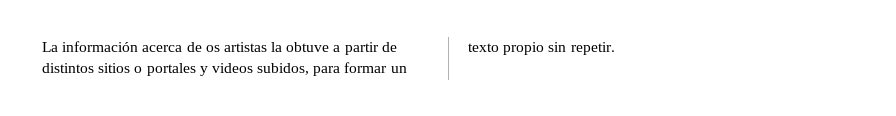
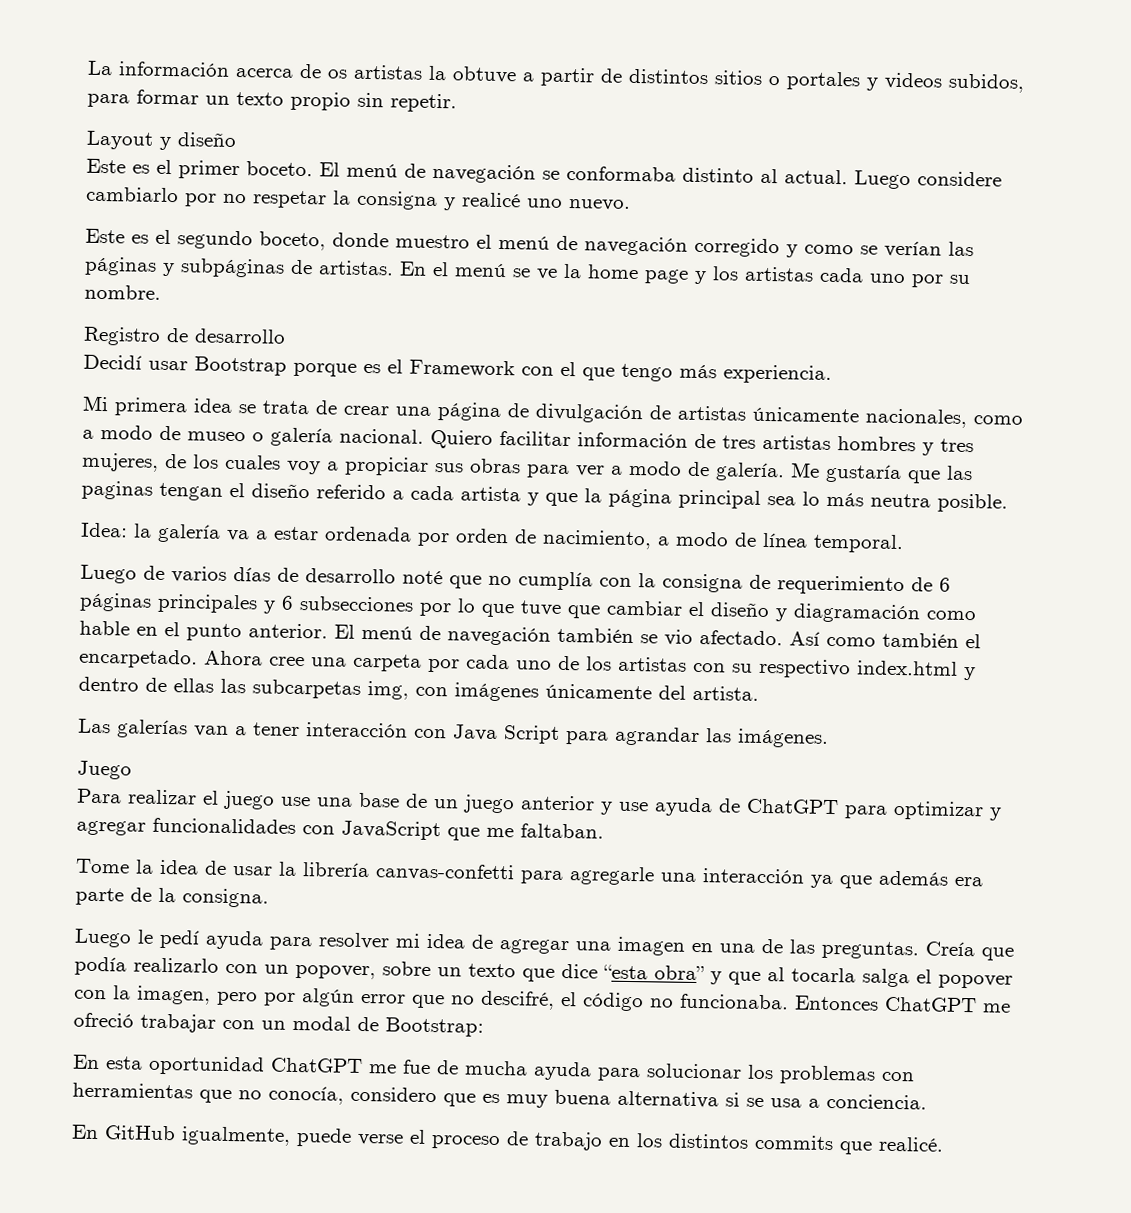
(615, 48) none -> [86,130,237,151] [86,158,1002,190] [86,186,631,211] [85,228,974,258] [84,256,971,288] [84,284,161,300] [83,326,286,346] [83,354,832,384] [82,395,1023,429] [82,425,974,456] [81,452,973,484] [81,480,1008,513] [80,522,904,554] [80,564,951,596] [79,592,976,624] [79,620,981,649] [79,648,976,681] [78,676,759,702] [78,718,829,748] [77,760,132,780] [77,788,1002,821] [76,817,604,841] [75,858,983,889] [75,887,269,908] [74,928,1014,961] [74,956,1013,989] [74,985,1011,1013] [73,1012,484,1037] [73,1054,915,1085] [72,1082,927,1110] [71,1124,944,1155] // Layout y diseño // Este es el primer boceto. El menú de navegación se conformaba distinto al actual. Luego considere cambiarlo por no respetar la consigna y realicé uno nuevo. // Este es el segundo boceto, donde muestro el menú de navegación corregido y como se verían las páginas y subpáginas de artistas. En el menú se ve la home page y los artistas cada uno por su nombre. // Registro de desarrollo // Decidí usar Bootstrap porque es el Framework con el que tengo más experiencia. // Mi primera idea se trata de crear una página de divulgación de artistas únicamente nacionales, como a modo de museo o galería nacional. Quiero facilitar información de tres artistas hombres y tres mujeres, de los cuales voy a propiciar sus obras para ver a modo de galería. Me gustaría que las paginas tengan el diseño referido a cada artista y que la página principal sea lo más neutra posible. // Idea: la galería va a estar ordenada por orden de nacimiento, a modo de línea temporal. // Luego de varios días de desarrollo noté que no cumplía con la consigna de requerimiento de 6 páginas principales y 6 subsecciones por lo que tuve que cambiar el diseño y diagramación como hable en el punto anterior. El menú de navegación también se vio afectado. Así como también el encarpetado. Ahora cree una carpeta por cada uno de los artistas con su respectivo index.html y dentro de ellas las subcarpetas img, con imágenes únicamente del artista. // Las galerías van a tener interacción con Java Script para agrandar las imágenes. // Juego // Para realizar el juego use una base de un juego anterior y use ayuda de ChatGPT para optimizar y agregar funcionalidades con JavaScript que me faltaban. // Tome la idea de usar la librería canvas-confetti para agregarle una interacción ya que además era parte de la consigna. // Luego le pedí ayuda para resolver mi idea de agregar una imagen en una de las preguntas. Creía que podía realizarlo con un popover, sobre un texto que dice “esta obra” y que al tocarla salga el popover con la imagen, pero por algún error que no descifré, el código no funcionaba. Entonces ChatGPT me ofreció trabajar con un modal de Bootstrap: // En esta oportunidad ChatGPT me fue de mucha ayuda para solucionar los problemas con herramientas que no conocía, considero que es muy buena alternativa si se usa a conciencia. // En GitHub igualmente, puede verse el proceso de trabajo en los distintos commits que realicé.

